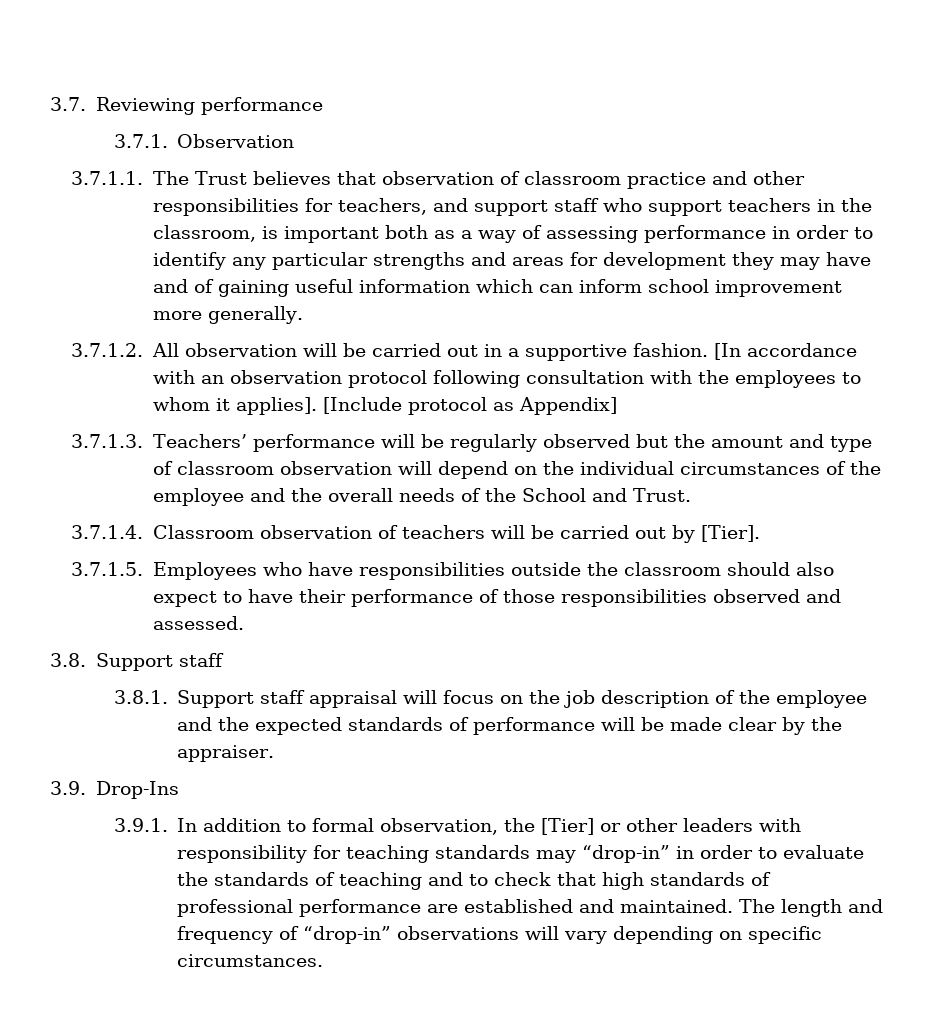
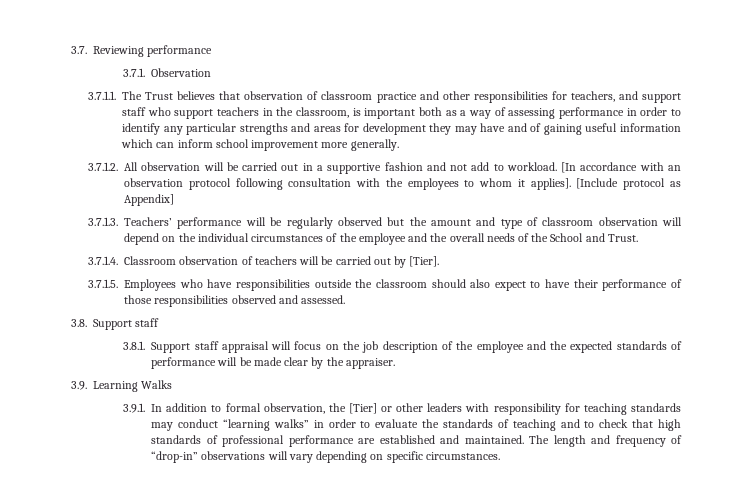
[632,343,708,357] fashion. -> [384,162,557,171] fashion and not add to workload.
[95,781,179,799] Drop-Ins -> [92,380,172,392] Learning Walks
[582,845,671,863] “drop-in” -> [178,419,309,431] conduct “learning walks”

